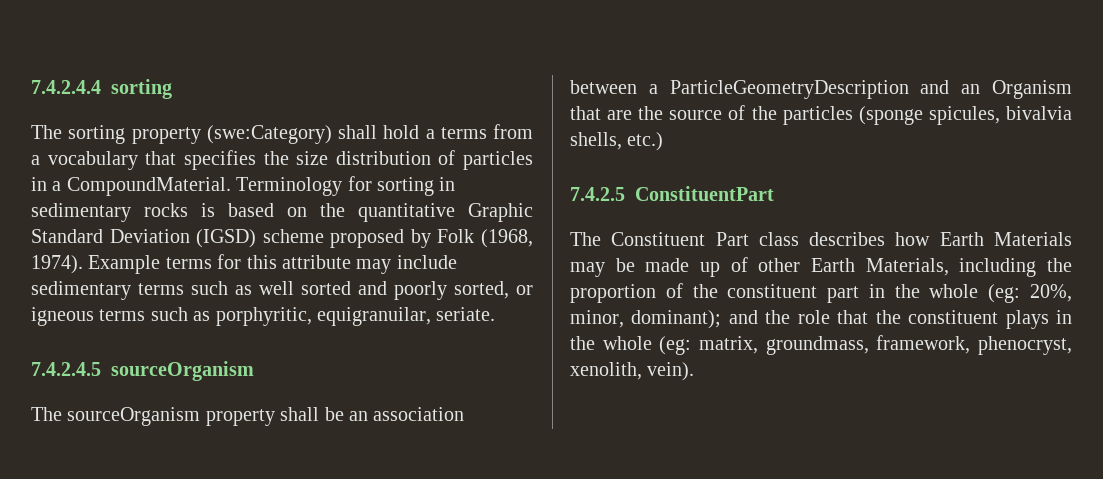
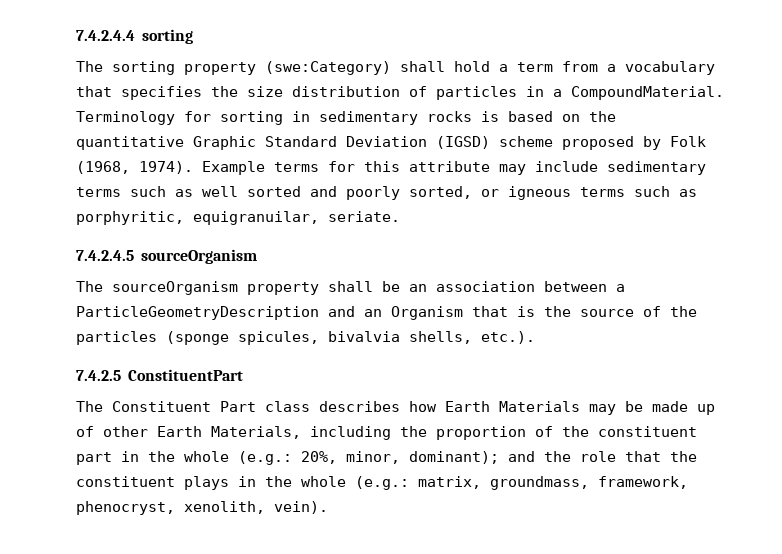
[440,127,487,139] terms -> [517,62,553,72] term
[607,110,633,120] are -> [517,306,535,317] is
[627,132,664,151] etc.) -> [481,331,535,344] etc.).
[988,284,1021,303] (eg: -> [238,451,292,465] (e.g.:
[659,336,692,355] (eg: -> [355,476,409,490] (e.g.:

